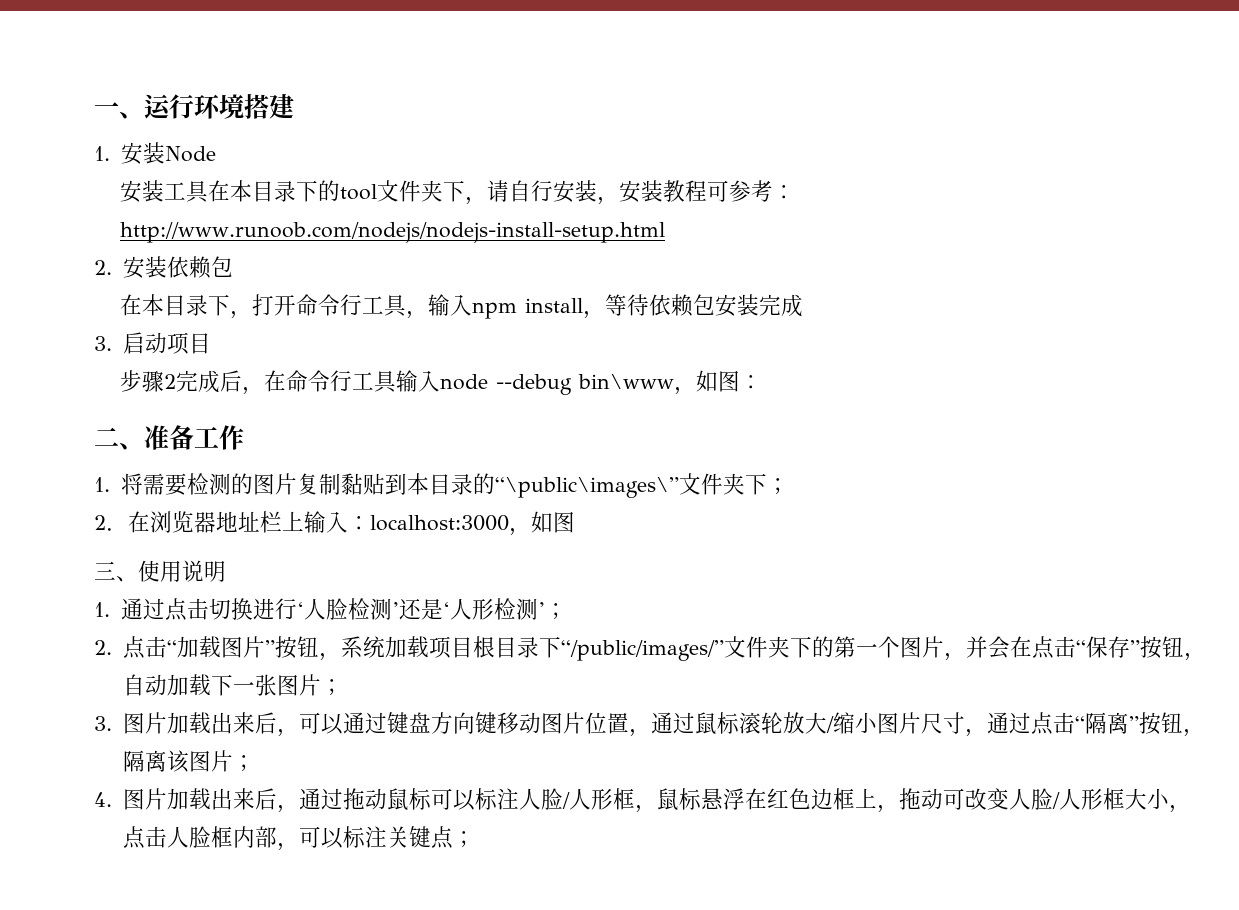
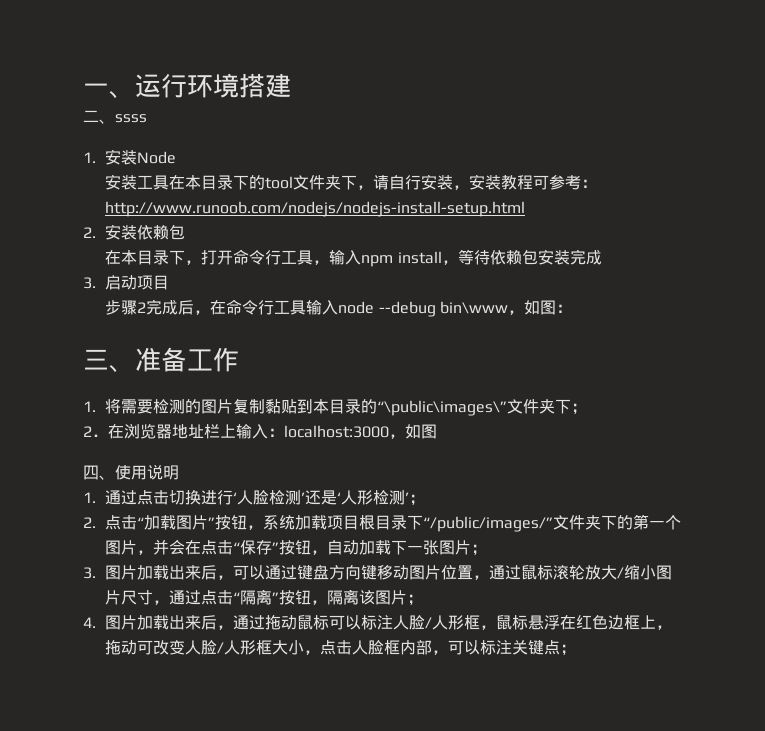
(294, 106) none -> [83,110,147,124] // 二、ssss
[94,427,119,447] 二 -> [83,349,109,370] 三
[94,561,116,580] 三 -> [83,465,99,480] 四

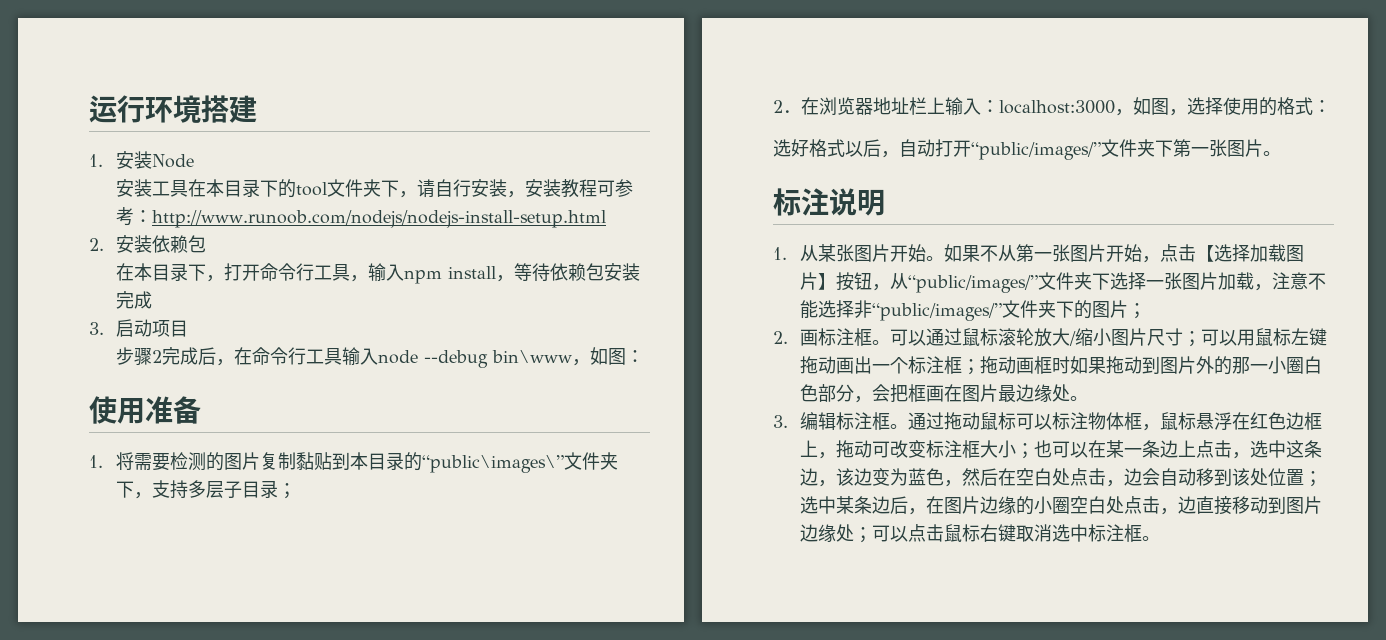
[83,83,135,99] 一、 -> (89, 109) none
[83,110,147,124] // 二、ssss -> (257, 109) none
[83,349,135,373] 三、 -> [89,396,145,424] 使用
[187,347,239,372] 工作 -> (201, 410) none
[377,399,572,416] “\public\images\”文件夹下 -> [421,452,618,473] [115,480,278,499] “public\images\”文件夹下，支持多层子目录
[83,464,179,480] [83,490,426,506] [83,514,682,532] [105,539,488,556] [83,565,490,580] // 四、使用说明 // 1.通过点击切换进行‘人脸检测’还是‘人形检测’； // 2.点击“加载图片”按钮，系统加载项目根目录下“/public/images/”文件夹下的第一个图片，并会在点击“保存”按钮，自动加载下一张图片； // 3.图片加载出来后，可以通过键盘方向键移动图片位置， -> [1169,97,1331,116] [773,139,1281,160] [773,188,885,216] [773,244,1304,263] [799,272,1326,293] [799,300,1146,321] [773,328,926,346] ，选择使用的格式： // 选好格式以后，自动打开“public/images/”文件夹下第一张图片。 // 标注说明 // 1.从某张图片开始。如果不从第一张图片开始，点击【选择加载图片】按钮，从“public/images/”文件夹下选择一张图片加载，注意不能选择非“public/images/”文件夹下的图片； // 2.画标注框。可以
[153,589,424,606] [83,615,234,630] ，通过点击“隔离”按钮，隔离该图片； // 4.图片加载出来后， -> [1182,328,1327,347] [799,356,1322,375] [799,384,1088,403] [773,412,908,430] ；可以用鼠标左键拖动画出一个标注框；拖动画框时如果拖动到图片外的那一小圈白色部分，会把框画在图片最边缘处。 // 3.编辑标注框。
[393,615,465,630] 人脸/人形 -> [1087,412,1124,430] 物体
[185,640,577,656] 人脸/人形框大小，点击人脸框内部，可以标注关键点； -> [925,440,1322,459] [799,468,1322,487] [799,496,1322,515] [799,524,1160,543] 标注框大小；也可以在某一条边上点击，选中这条边，该边变为蓝色，然后在空白处点击，边会自动移到该处位置；选中某条边后，在图片边缘的小圈空白处点击，边直接移动到图片边缘处；可以点击鼠标右键取消选中标注框。

